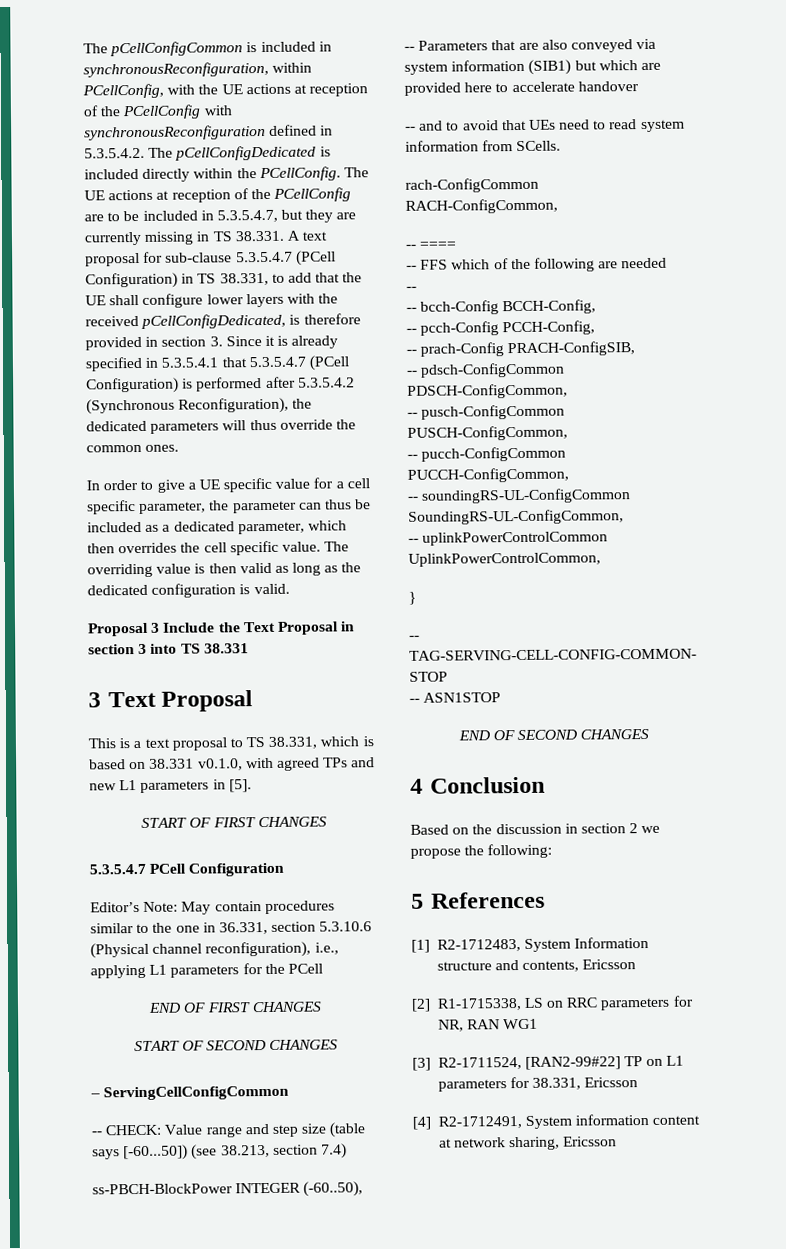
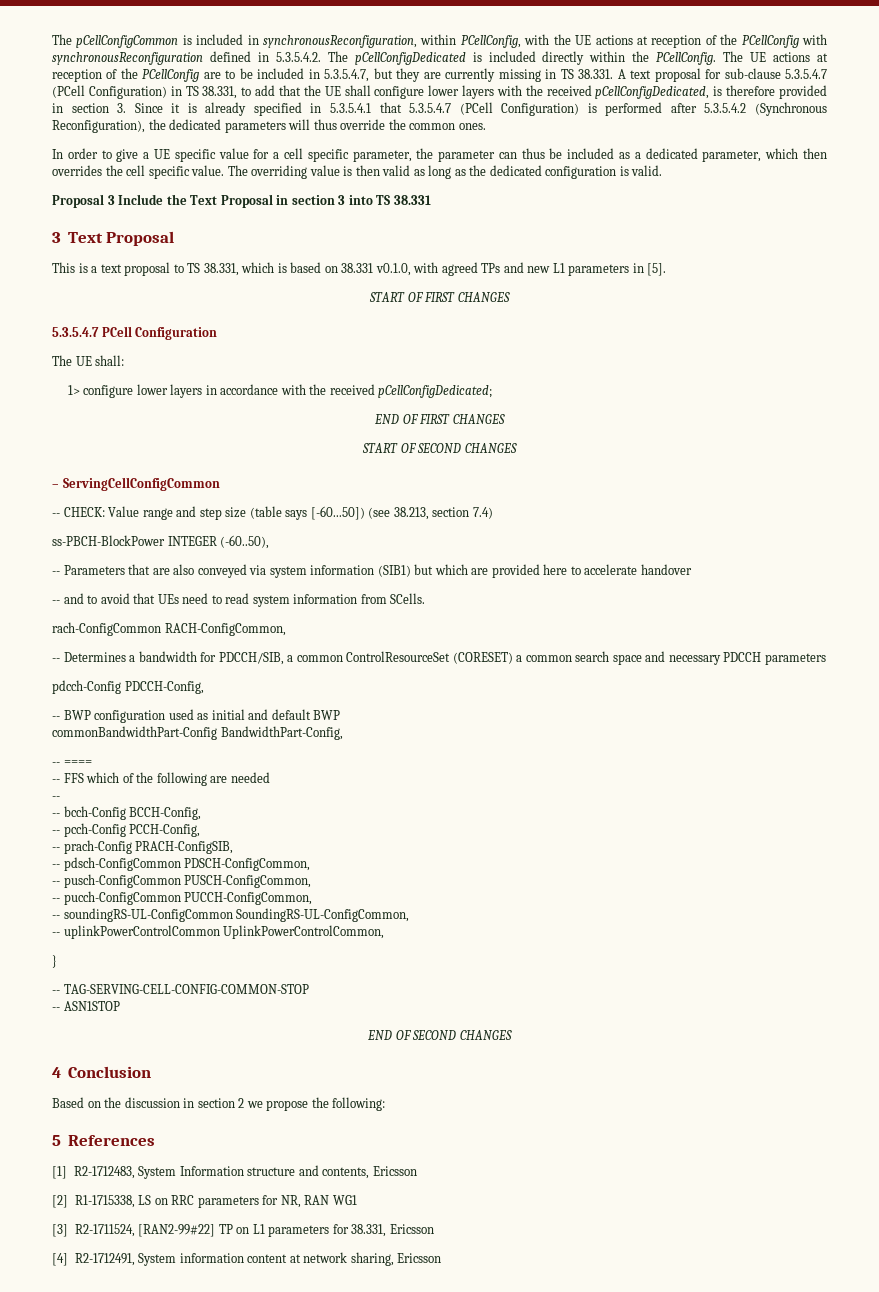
[90,900,335,915] [90,921,373,935] [90,941,339,959] [90,963,323,979] Editor’s Note: May contain procedures similar to the one in 36.331, section 5.3.10.6 (Physical channel reconfiguration), i.e., applying L1 parameters for the PCell -> [52,355,125,366] [67,384,493,398] The UE shall: // 1> configure lower layers in accordance with the received pCellConfigDedicated;
(558, 206) none -> [52,651,826,665] [52,680,204,694] [52,709,341,723] [52,726,343,740] // -- Determines a bandwidth for PDCCH/SIB, a common ControlResourceSet (CORESET) a common search space and necessary PDCCH parameters // pdcch-Config PDCCH-Config, // -- BWP configuration used as initial and default BWP // commonBandwidthPart-Config BandwidthPart-Config,

